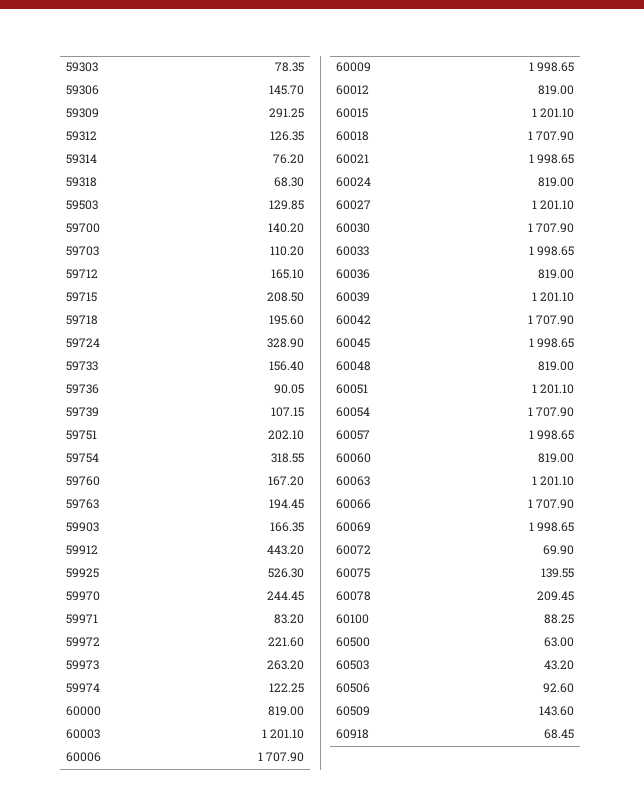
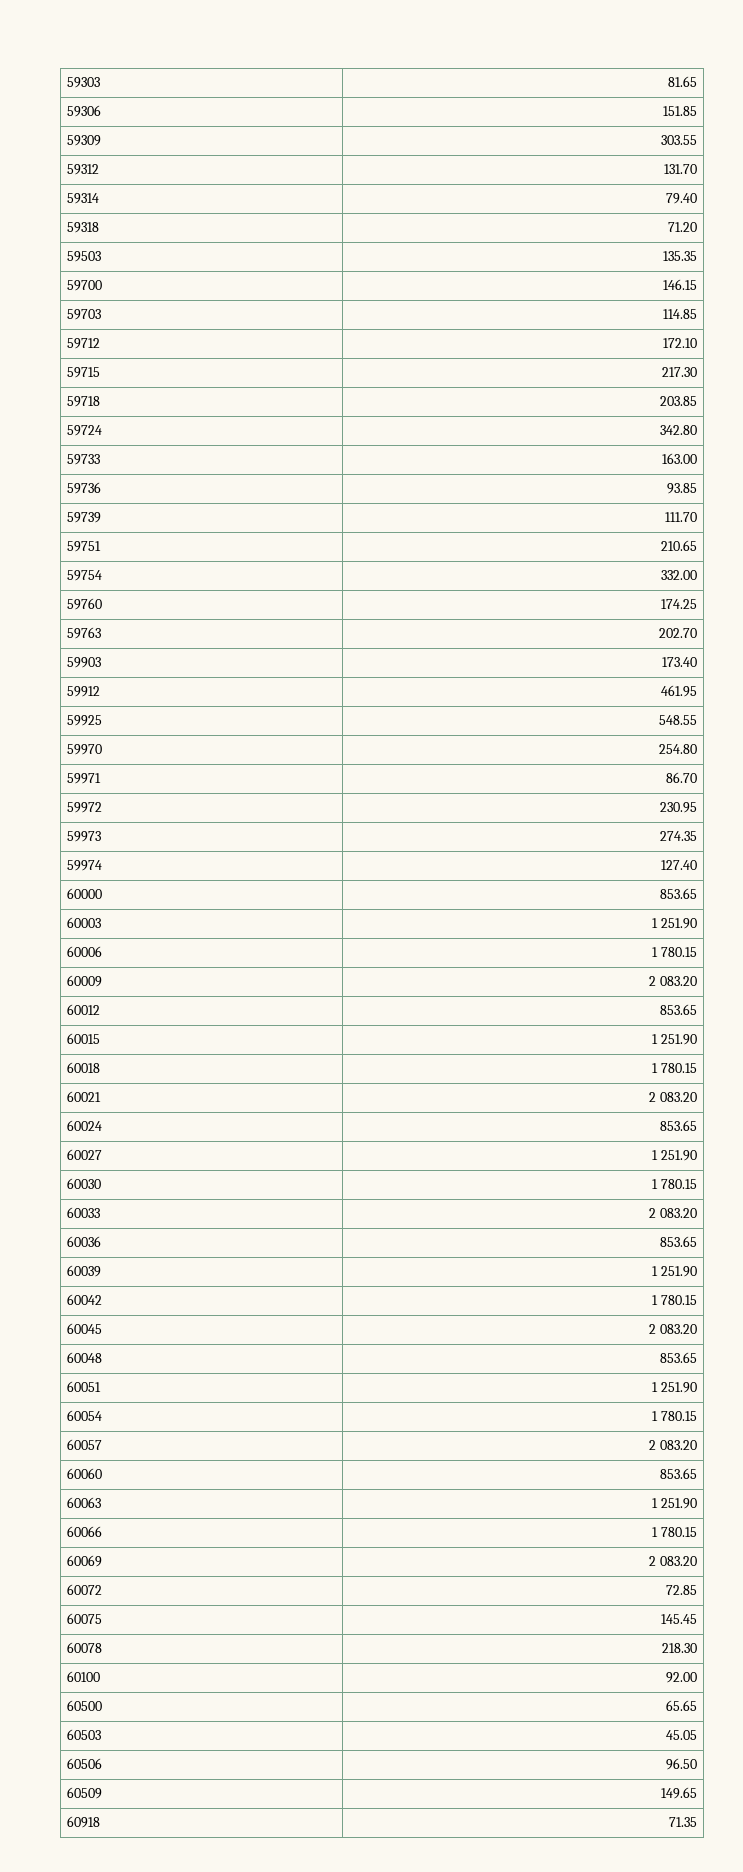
[275,62,305,72] 78.35 -> [668,76,698,87] 81.65
[269,85,305,95] 145.70 -> [663,106,698,116] 151.85
[269,108,305,118] 291.25 -> [661,135,698,145] 303.55
[270,131,305,141] 126.35 -> [664,164,698,174] 131.70
[273,154,305,164] 76.20 -> [666,193,698,204] 79.40
[274,177,305,187] 68.30 -> [668,222,698,232] 71.20
[269,200,305,210] 129.85 -> [663,251,698,261] 135.35
[268,223,305,233] 140.20 -> [663,279,698,290] 146.15
[270,246,305,256] 110.20 -> [663,309,698,319] 114.85
[271,269,305,279] 165.10 -> [663,338,698,348] 172.10
[267,292,305,302] 208.50 -> [662,367,698,377] 217.30
[269,315,305,325] 195.60 -> [660,396,698,406] 203.85
[267,338,305,348] 328.90 -> [660,425,698,435] 342.80
[269,361,305,371] 156.40 -> [662,453,698,464] 163.00
[274,384,305,394] 90.05 -> [667,483,698,494] 93.85
[271,407,305,417] 107.15 -> [665,512,698,522] 111.70
[268,430,305,440] 202.10 -> [661,540,698,551] 210.65
[271,453,305,463] 318.55 -> [661,570,698,580] 332.00
[268,476,305,486] 167.20 -> [661,599,698,609] 174.25
[269,499,305,509] 194.45 -> [659,628,698,638] 202.70
[270,522,305,532] 166.35 -> [662,657,698,667] 173.40
[267,545,305,555] 443.20 -> [661,685,698,697] 461.95
[268,568,305,578] 526.30 -> [659,715,698,725] 548.55
[267,591,305,601] 244.45 -> [659,744,698,754] 254.80
[274,614,305,624] 83.20 -> [666,772,698,783] 86.70
[268,637,305,647] 221.60 -> [660,802,698,813] 230.95
[267,660,305,670] 263.20 -> [660,831,698,841] 274.35
[269,683,305,693] 122.25 -> [661,860,698,870] 127.40
[268,706,305,716] 819.00 -> [660,888,698,899] 853.65
[270,729,305,739] 201.10 -> [661,918,698,929] 251.90
[266,752,305,762] 707.90 -> [661,947,698,957] 780.15
[529,62,575,72] 1 998.65 -> [649,976,698,986] 2 083.20
[538,85,575,95] 819.00 -> [660,1004,698,1015] 853.65
[540,108,575,118] 201.10 -> [661,1034,698,1045] 251.90
[536,131,575,141] 707.90 -> [661,1063,698,1073] 780.15
[529,154,575,164] 1 998.65 -> [649,1092,698,1102] 2 083.20
[538,177,575,187] 819.00 -> [660,1120,698,1131] 853.65
[540,200,575,210] 201.10 -> [661,1150,698,1161] 251.90
[536,223,575,233] 707.90 -> [661,1179,698,1189] 780.15
[529,246,575,256] 1 998.65 -> [649,1208,698,1218] 2 083.20
[538,269,575,279] 819.00 -> [660,1236,698,1247] 853.65
[540,292,575,302] 201.10 -> [661,1266,698,1277] 251.90
[536,315,575,325] 707.90 -> [661,1295,698,1305] 780.15
[529,338,575,348] 1 998.65 -> [649,1324,698,1334] 2 083.20
[538,361,575,371] 819.00 -> [660,1352,698,1363] 853.65
[540,384,575,394] 201.10 -> [661,1382,698,1393] 251.90
[536,407,575,417] 707.90 -> [661,1411,698,1421] 780.15
[529,430,575,440] 1 998.65 -> [649,1440,698,1450] 2 083.20
[538,453,575,463] 819.00 -> [660,1468,698,1479] 853.65
[540,476,575,486] 201.10 -> [661,1498,698,1509] 251.90
[536,499,575,509] 707.90 -> [661,1527,698,1537] 780.15
[529,522,575,532] 1 998.65 -> [649,1556,698,1566] 2 083.20
[543,545,575,555] 69.90 -> [666,1585,698,1595] 72.85
[541,568,575,578] 139.55 -> [661,1614,698,1624] 145.45
[537,591,575,601] 209.45 -> [662,1643,698,1653] 218.30
[544,614,575,624] 88.25 -> [666,1672,698,1683] 92.00
[544,637,575,647] 63.00 -> [666,1700,698,1711] 65.65
[544,660,575,670] 43.20 -> [666,1730,698,1740] 45.05
[543,683,575,693] 92.60 -> [666,1758,698,1770] 96.50
[539,706,575,716] 143.60 -> [661,1787,698,1799] 149.65
[544,729,575,739] 68.45 -> [669,1817,698,1827] 71.35

